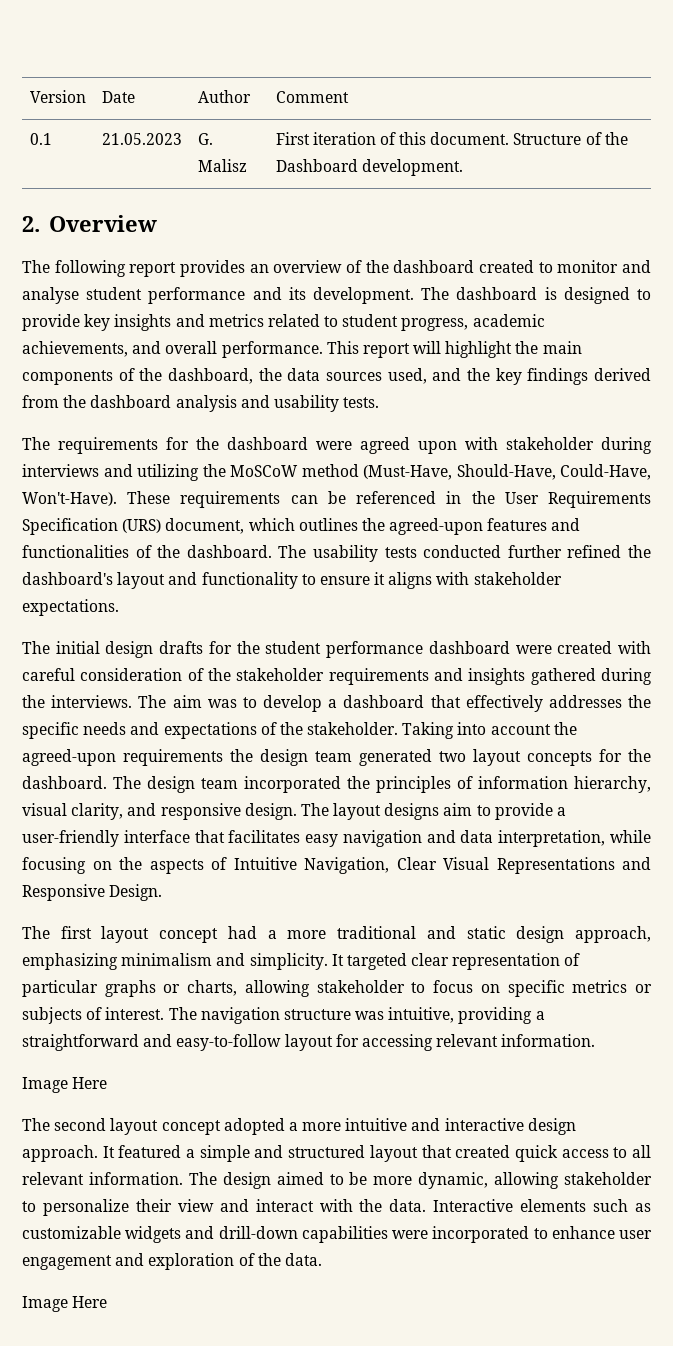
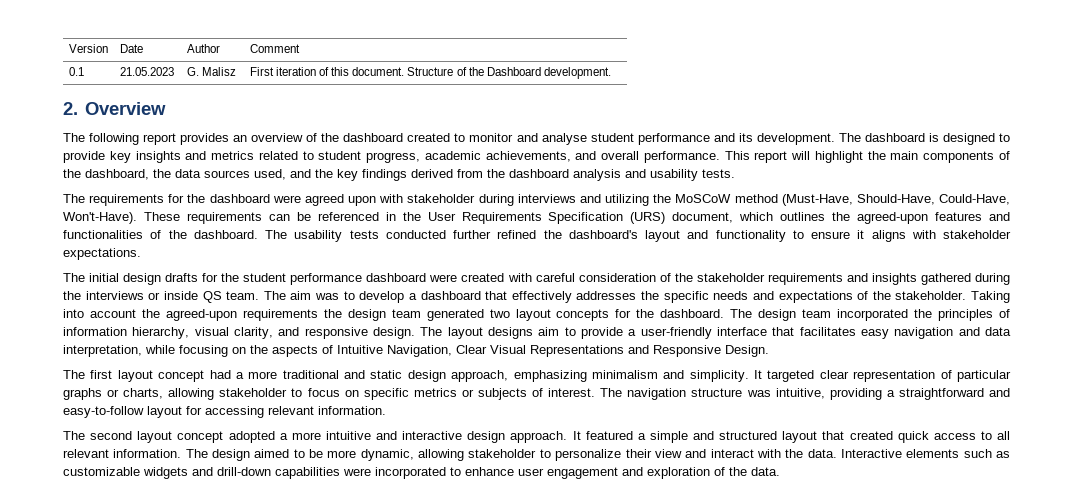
[51,695,133,708] interviews. -> [85,291,260,303] interviews or inside QS team.
[22,1077,108,1093] // Image Here -> (386, 410) none
[22,1296,108,1312] // Image Here -> (780, 471) none

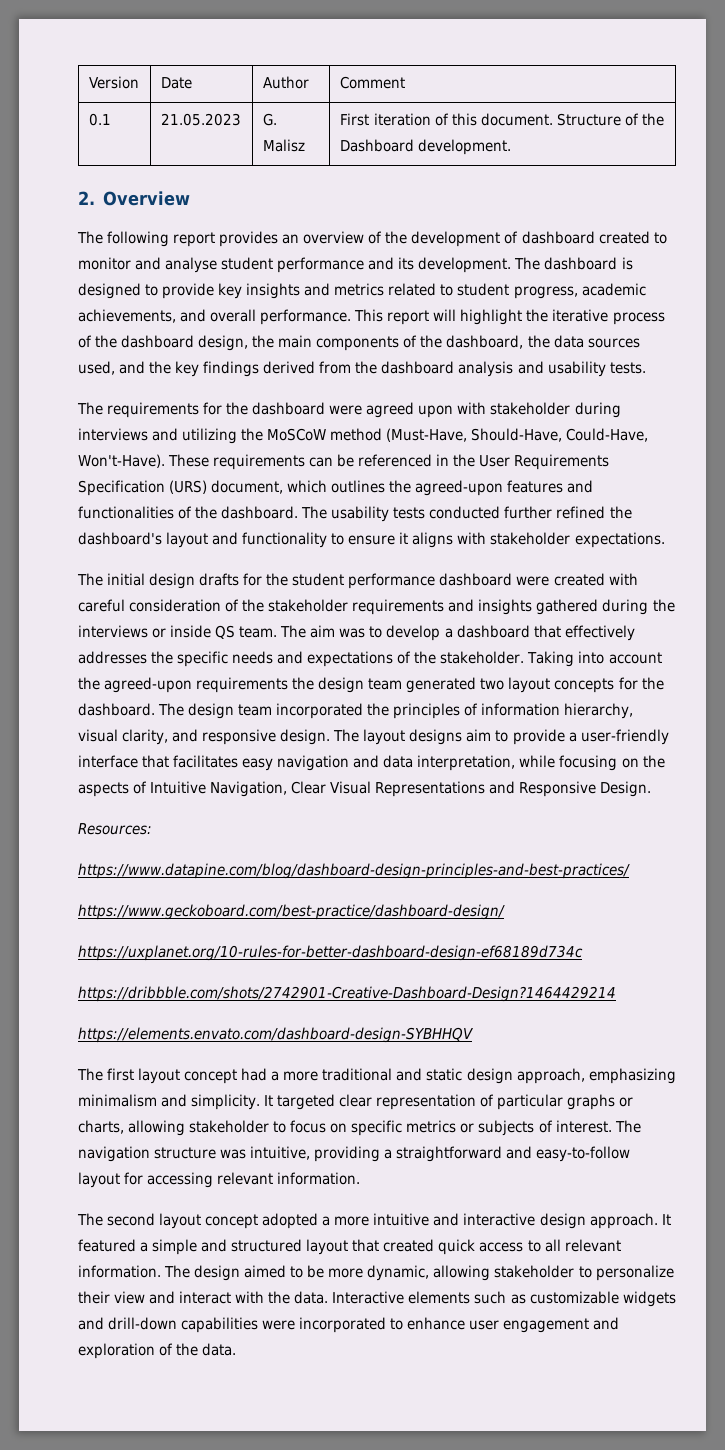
(340, 137) none -> [411,231,519,247] development of
(886, 155) none -> [552,309,665,325] [78,335,275,351] iterative process of the dashboard design, the
(769, 351) none -> [78,823,152,835] [78,863,630,879] [78,904,505,920] [78,945,583,961] [78,986,616,1002] [78,1027,474,1043] // Resources: // https://www.datapine.com/blog/dashboard-design-principles-and-best-practices/ // https://www.geckoboard.com/best-practice/dashboard-design/ // https://uxplanet.org/10-rules-for-better-dashboard-design-ef68189d734c // https://dribbble.com/shots/2742901-Creative-Dashboard-Design?1464429214 // https://elements.envato.com/dashboard-design-SYBHHQV

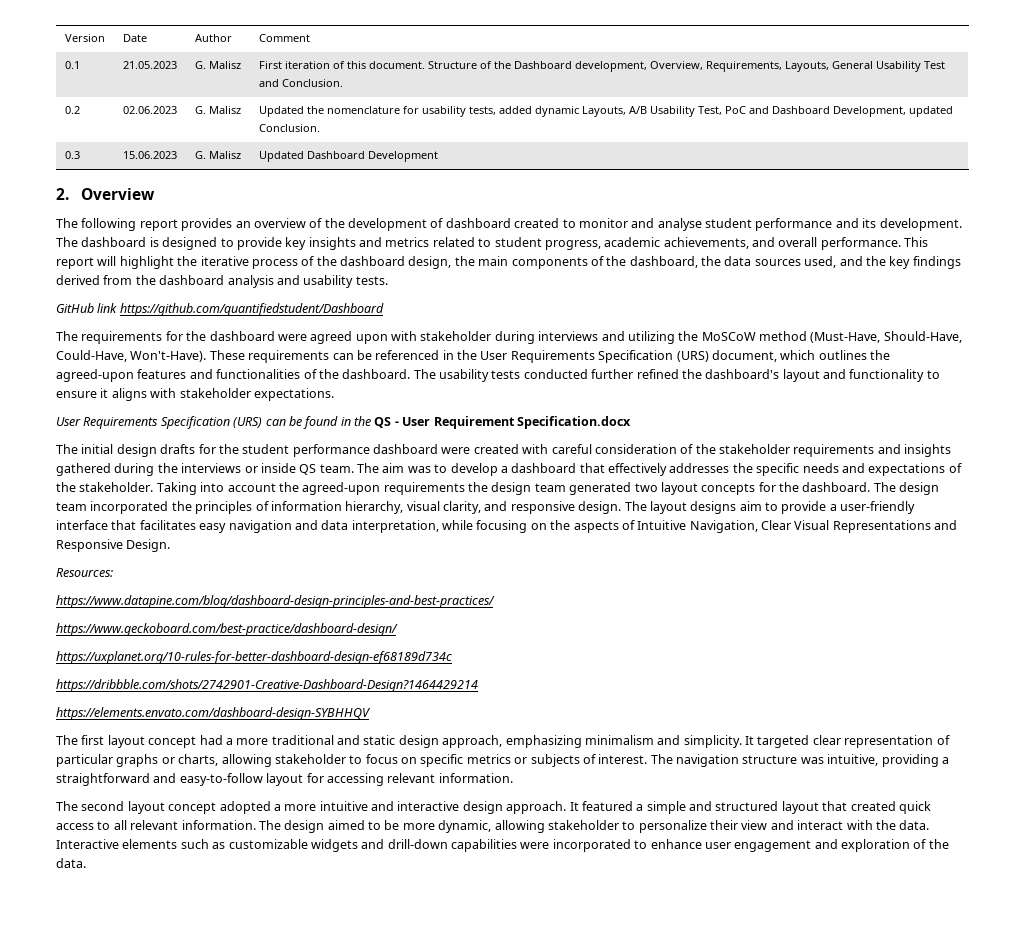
[417,139,511,155] development. -> [574,61,945,72] [258,79,343,87] [64,106,80,114] [122,106,177,114] [194,106,241,114] [258,106,953,117] [258,124,320,132] [64,151,80,159] [122,151,177,159] [194,151,241,159] [258,151,438,162] development, Overview, Requirements, Layouts, General Usability Test and Conclusion. // 0.2 | 02.06.2023 | G. Malisz | Updated the nomenclature for usability tests, added dynamic Layouts, A/B Usability Test, PoC and Dashboard Development, updated Conclusion. // 0.3 | 15.06.2023 | G. Malisz | Updated Dashboard Development
(646, 368) none -> [56,303,384,316] // GitHub link https://github.com/quantifiedstudent/Dashboard
(665, 540) none -> [56,416,631,429] // User Requirements Specification (URS) can be found in the QS - User Requirement Specification.docx

